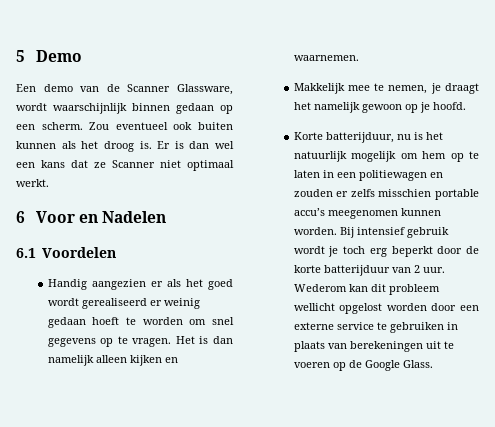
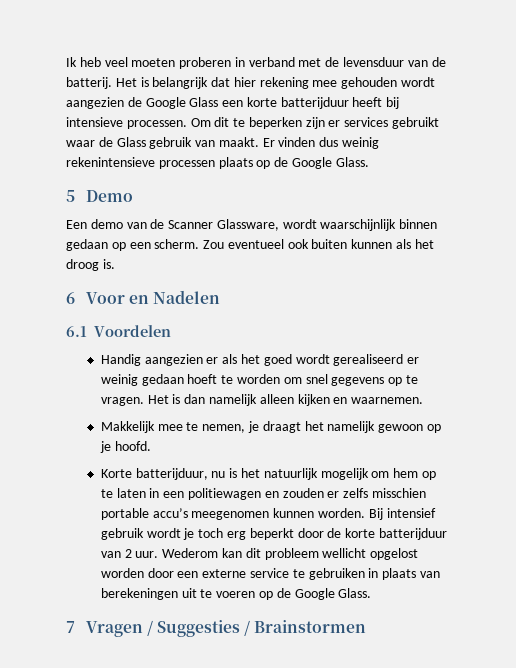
(16, 56) none -> [66,57,446,69] [66,77,436,89] [66,97,400,109] [66,117,440,129] [66,137,380,149] [66,157,369,169] Ik heb veel moeten proberen in verband met de levensduur van de batterij. Het is belangrijk dat hier rekening mee gehouden wordt aangezien de Google Glass een korte batterijduur heeft bij intensieve processen. Om dit te beperken zijn er services gebruikt waar de Glass gebruik van maakt. Er vinden dus weinig rekenintensieve processen plaats op de Google Glass. //
[157,141,234,149] [16,160,234,171] [16,179,49,187] Er is dan wel een kans dat ze Scanner niet optimaal werkt. -> (115, 264) none
(433, 364) none -> [66,620,367,637] // 7 Vragen / Suggesties / Brainstormen

